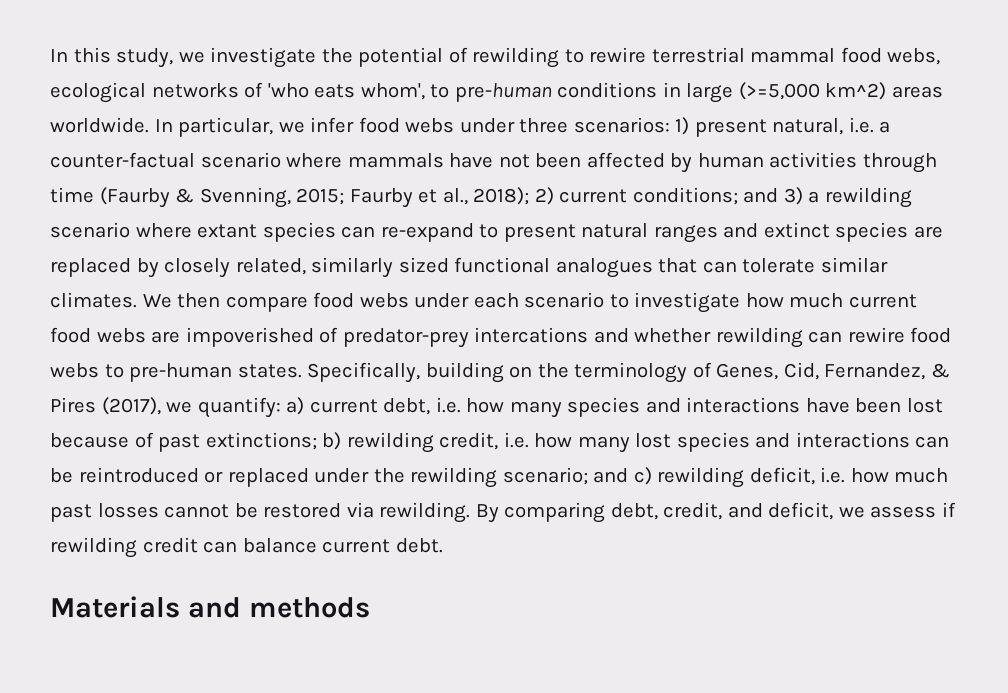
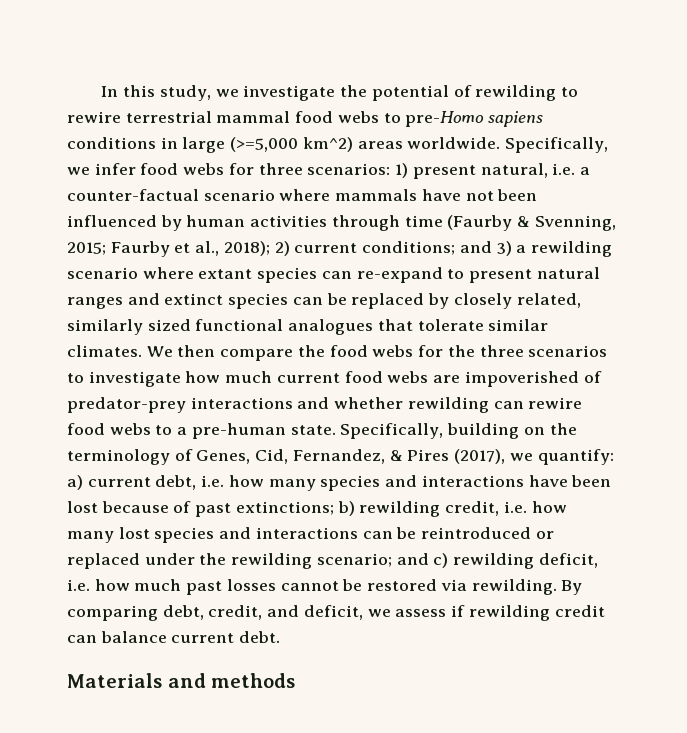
[887,48,941,65] [50,82,552,103] webs, ecological networks of 'who eats whom', to pre-human -> [337,111,544,127] webs to pre-Homo sapiens
[154,117,274,137] In particular, -> [505,137,609,153] Specifically,
[459,118,515,133] under -> [228,163,254,175] for
[586,152,665,168] affected -> [67,215,157,227] influenced
[913,226,943,238] are -> [292,293,347,305] can be
[702,261,737,273] can -> (413, 325) none
[313,292,605,308] food webs under each scenario -> [297,345,608,357] the food webs for the three scenarios
[474,327,589,343] intercations -> [190,397,293,409] interactions
[129,363,302,382] pre-human states. -> [177,423,336,439] a pre-human state.

